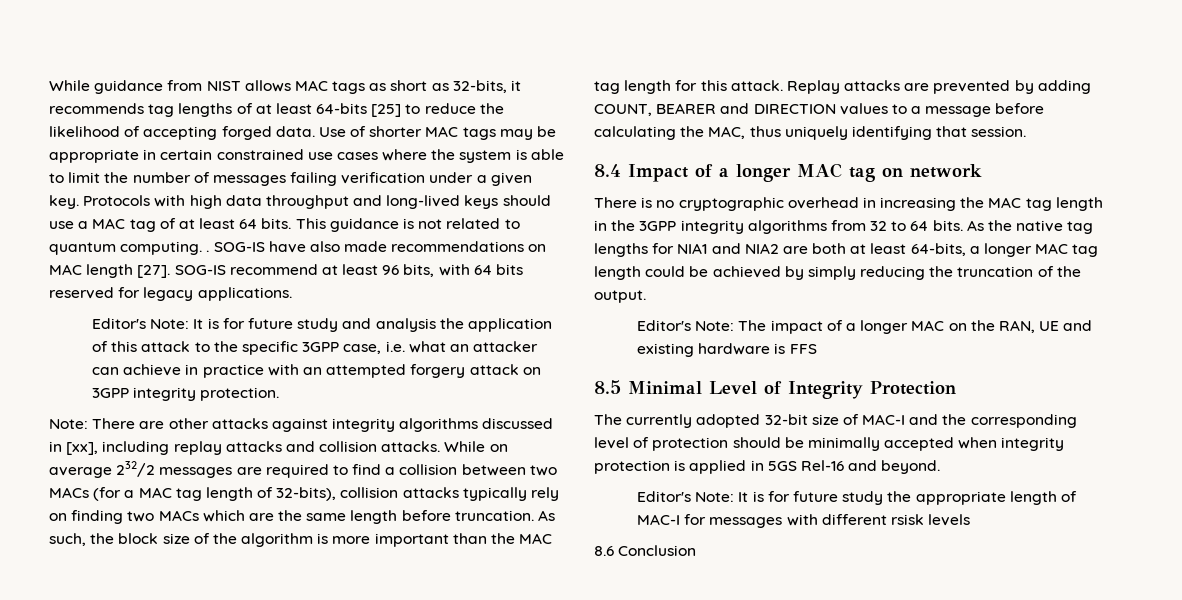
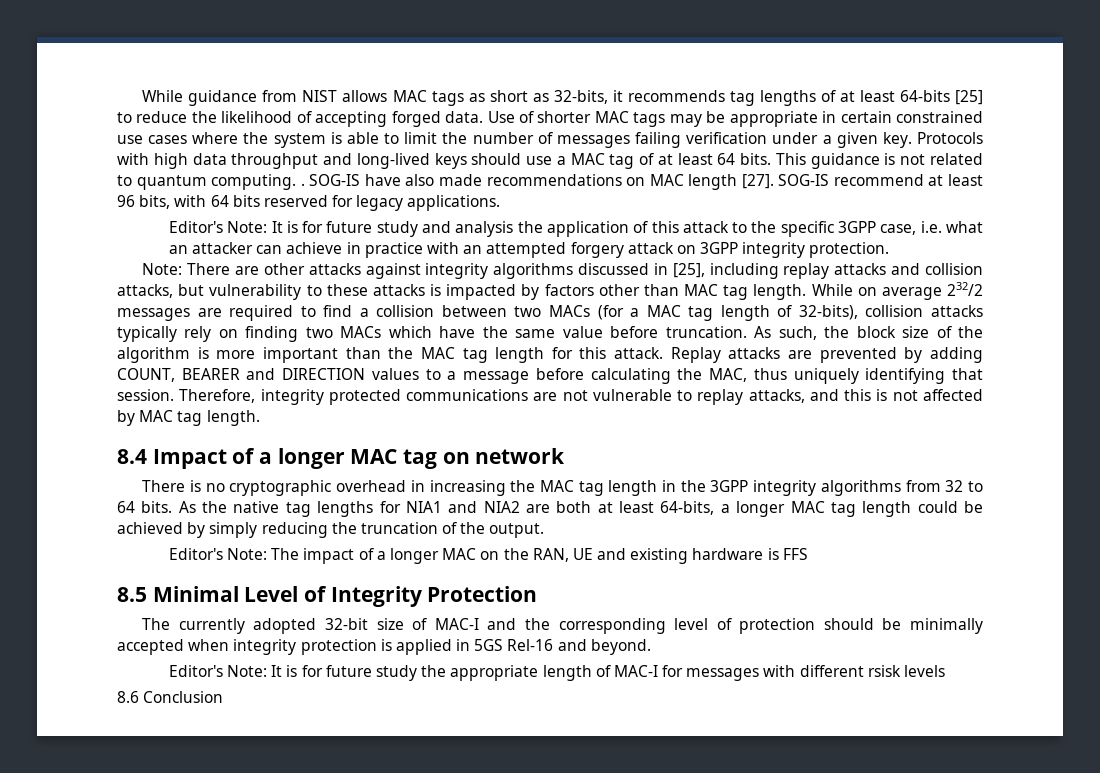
[66,442,99,455] [xx], -> [672,263,705,278] [25],
[381,441,441,452] attacks. -> [117,284,807,300] attacks, but vulnerability to these attacks is impacted by factors other than MAC tag length.
[248,513,274,521] are -> [439,326,476,338] have
[350,510,398,524] length -> [562,326,603,338] value
(1027, 131) none -> [179,389,983,405] [117,410,260,426] Therefore, integrity protected communications are not vulnerable to replay attacks, and this is not affected by MAC tag length.

